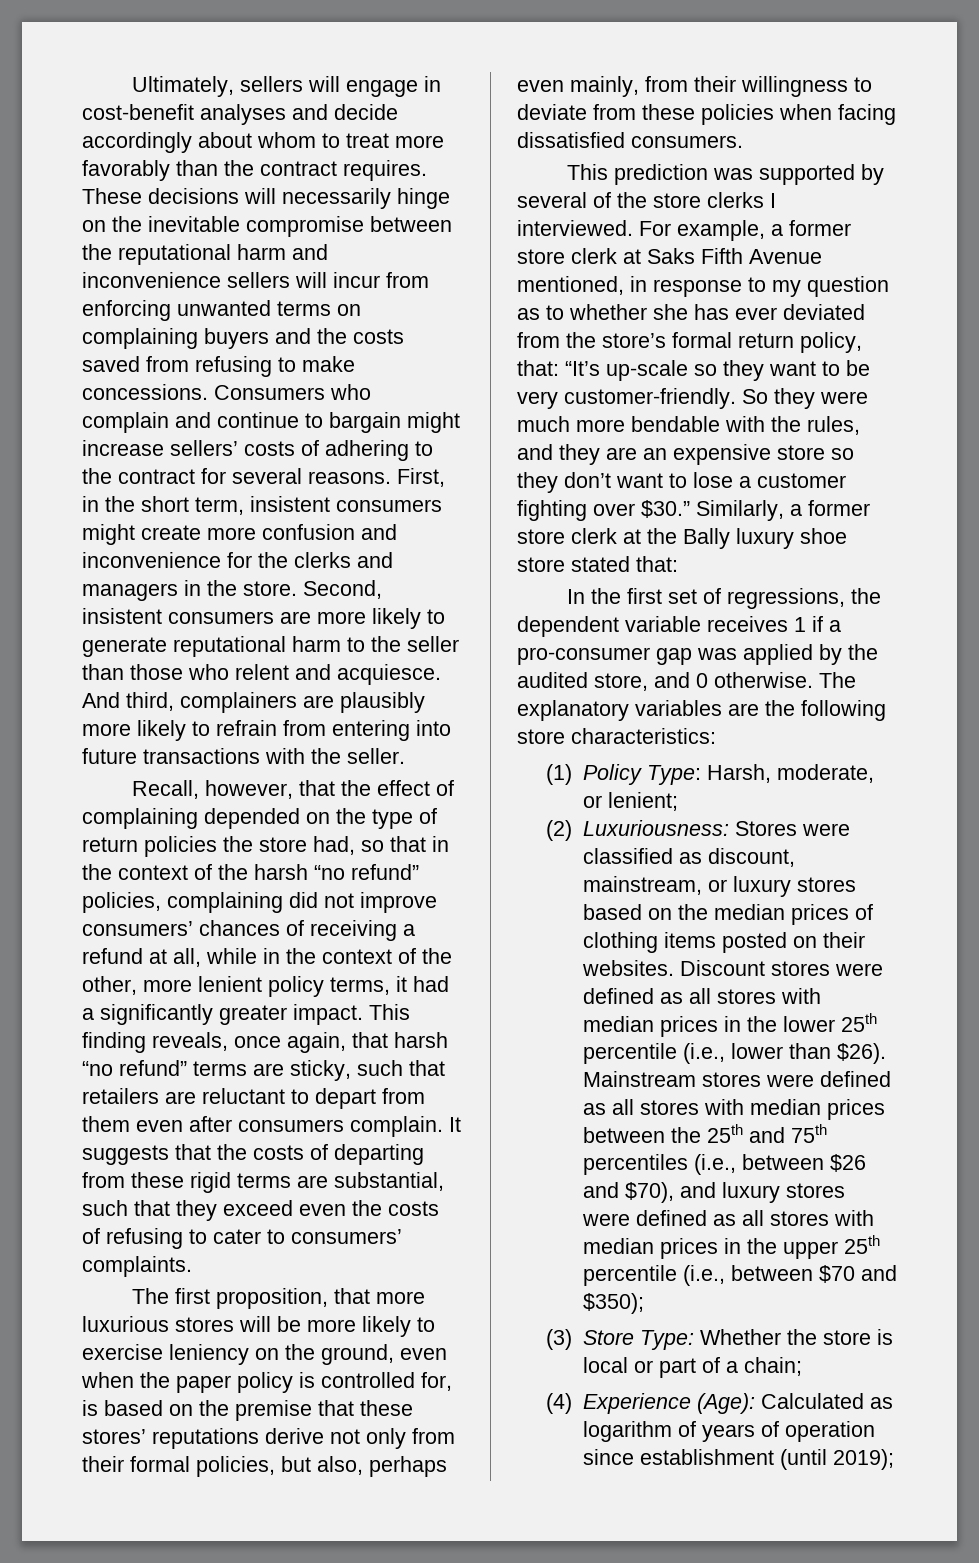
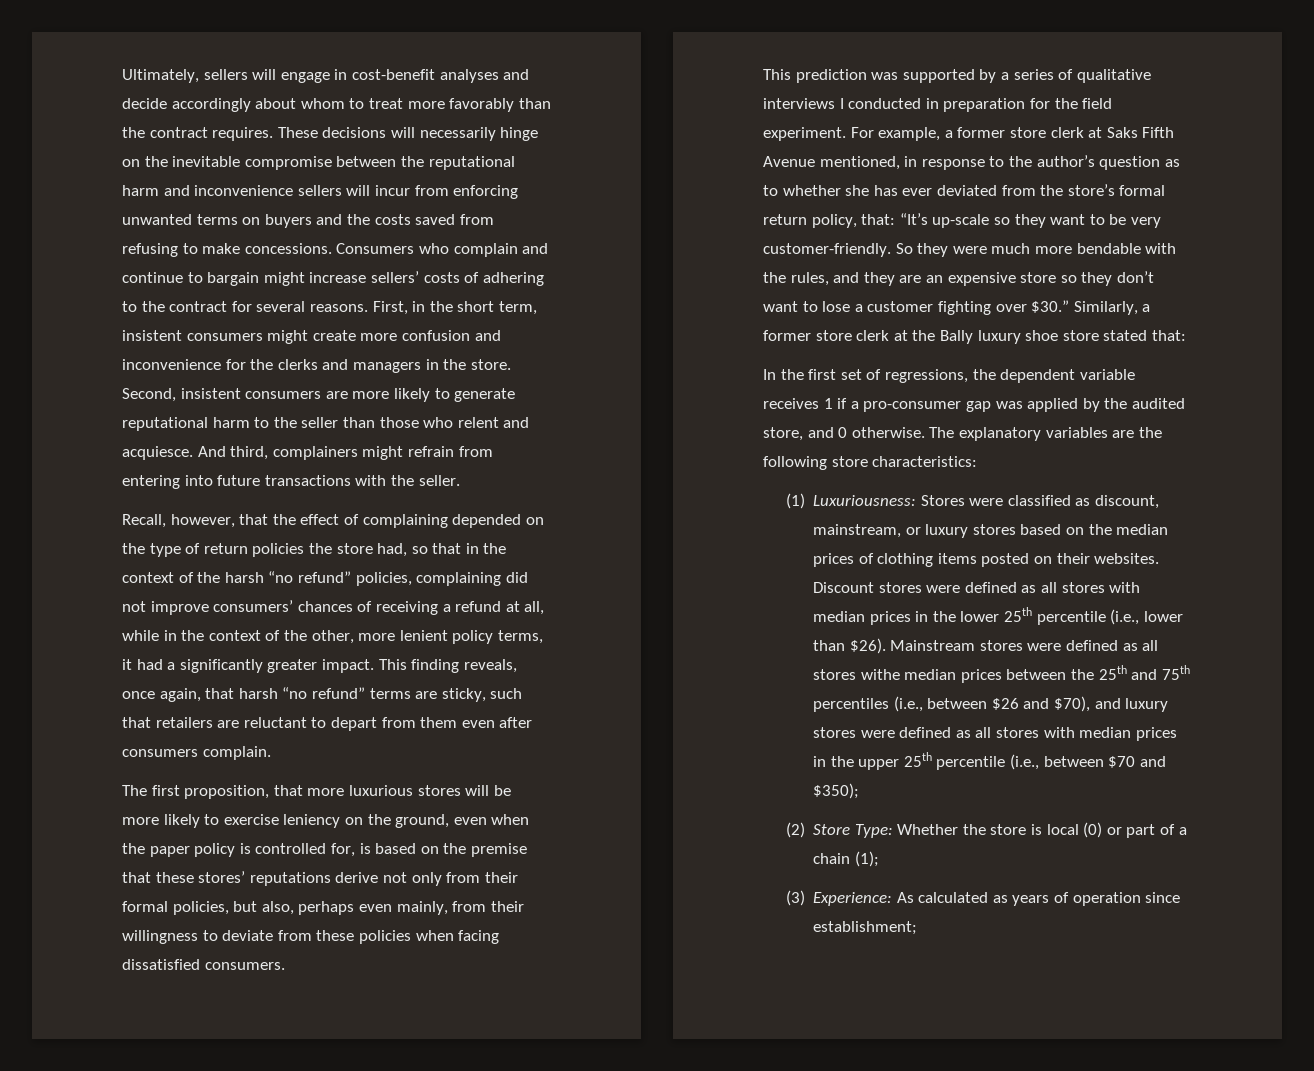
[82,328,198,349] complaining -> (261, 221) none
[303,692,425,713] [82,720,210,741] are plausibly more likely to -> [362,446,404,460] might
[449,1117,461,1132] [82,1144,424,1165] [82,1172,444,1193] [82,1200,439,1221] [82,1228,402,1249] [82,1256,192,1277] It suggests that the costs of departing from these rigid terms are substantial, such that they exceed even the costs of refusing to cater to consumers’ complaints. -> (271, 753) none
[517,192,776,208] [517,220,633,236] several of the store clerks I interviewed. -> [1000,69,1151,83] [763,98,1113,112] [763,127,846,141] a series of qualitative interviews I conducted in preparation for the field experiment.
[772,280,801,297] my -> [1008,155,1095,167] the author’s
[582,764,874,785] [582,792,678,811] [545,820,572,841] Policy Type: Harsh, moderate, or lenient; // (2) -> (805, 501) none
[703,1099,744,1115] with -> [860,669,900,680] withe
[545,1329,572,1350] (3) -> [785,822,805,838] (2)
(628, 1365) none -> [1083,822,1103,838] (0)
[743,1357,802,1376] [545,1393,893,1414] [582,1421,696,1442] chain; // (4) Experience (Age): Calculated as logarithm of -> [813,851,879,867] [785,890,1008,906] chain (1); // (3) Experience: As calculated as
[639,1449,894,1470] establishment (until 2019); -> [813,921,918,935] establishment;

